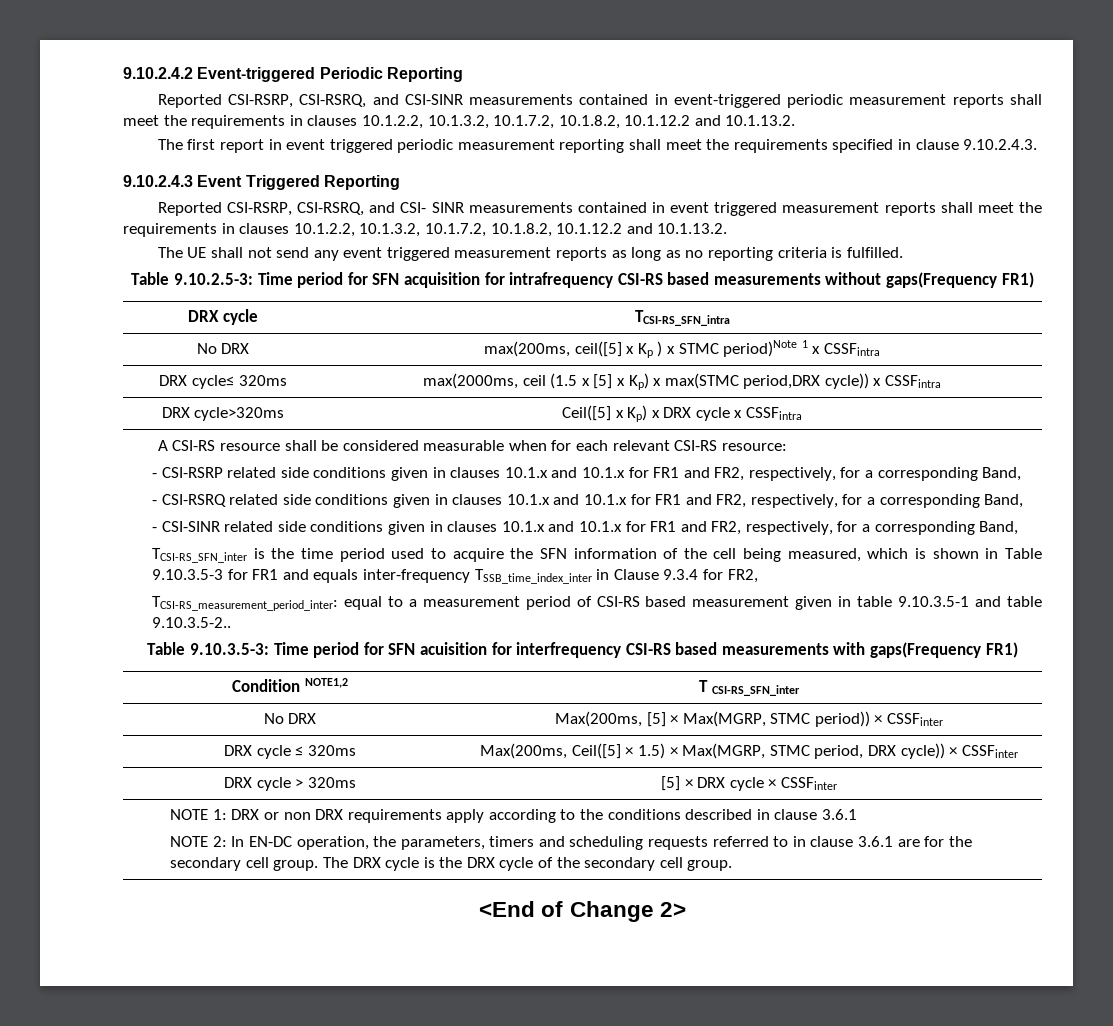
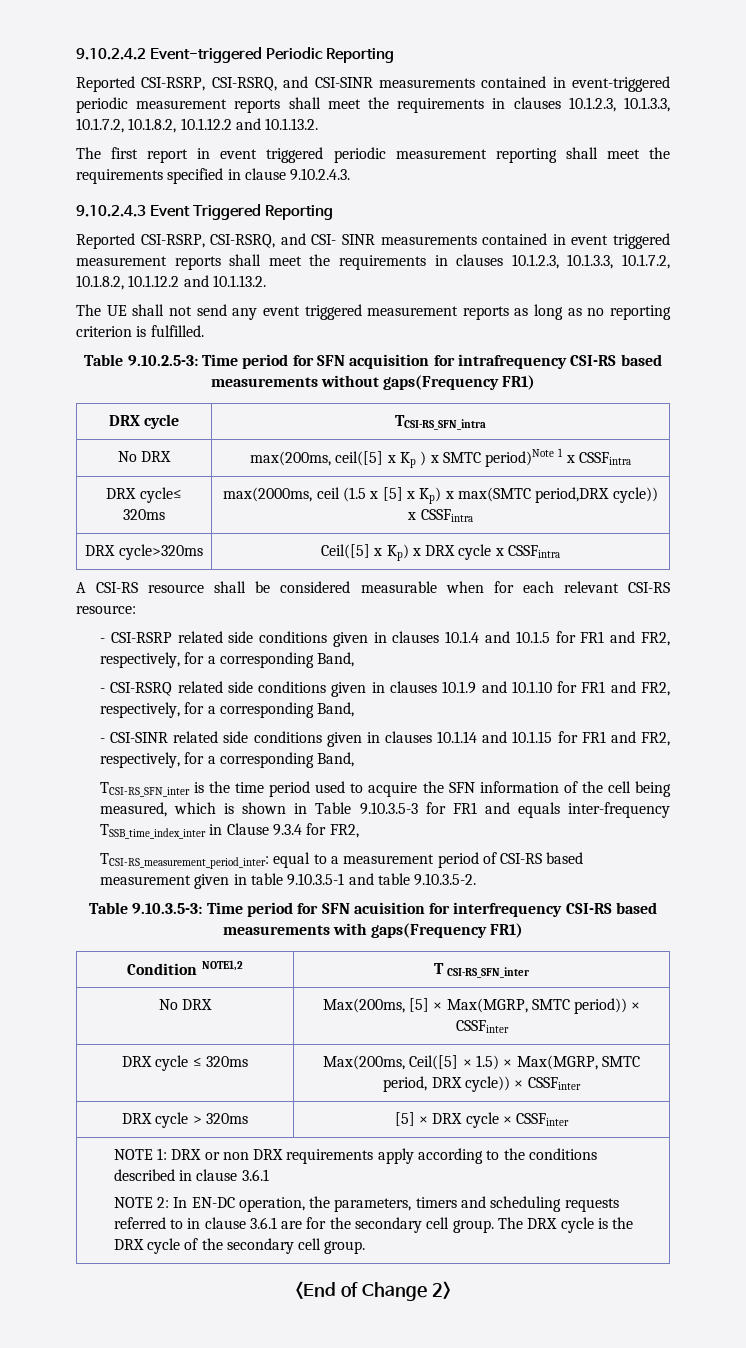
[361,115,489,129] 10.1.2.2, 10.1.3.2, -> [568,97,670,112] 10.1.2.3, 10.1.3.3,
[293,223,421,237] 10.1.2.2, 10.1.3.2, -> [511,254,614,269] 10.1.2.3, 10.1.3.3,
[777,247,827,258] criteria -> [76,326,132,337] criterion
[678,343,719,354] STMC -> [442,452,481,463] SMTC
[664,373,739,389] max(STMC -> [457,487,531,502] max(SMTC
[504,467,625,478] 10.1.x and 10.1.x -> [445,631,550,643] 10.1.4 and 10.1.5
[506,494,627,505] 10.1.x and 10.1.x -> [442,681,552,694] 10.1.9 and 10.1.10
[501,521,622,532] 10.1.x and 10.1.x -> [437,731,553,743] 10.1.14 and 10.1.15
[152,617,232,628] 9.10.3.5-2.. -> [414,873,477,886] 9.10.3.5-2.
[770,713,811,724] STMC -> [531,999,570,1010] SMTC
[769,745,810,756] STMC -> [601,1056,640,1067] SMTC

